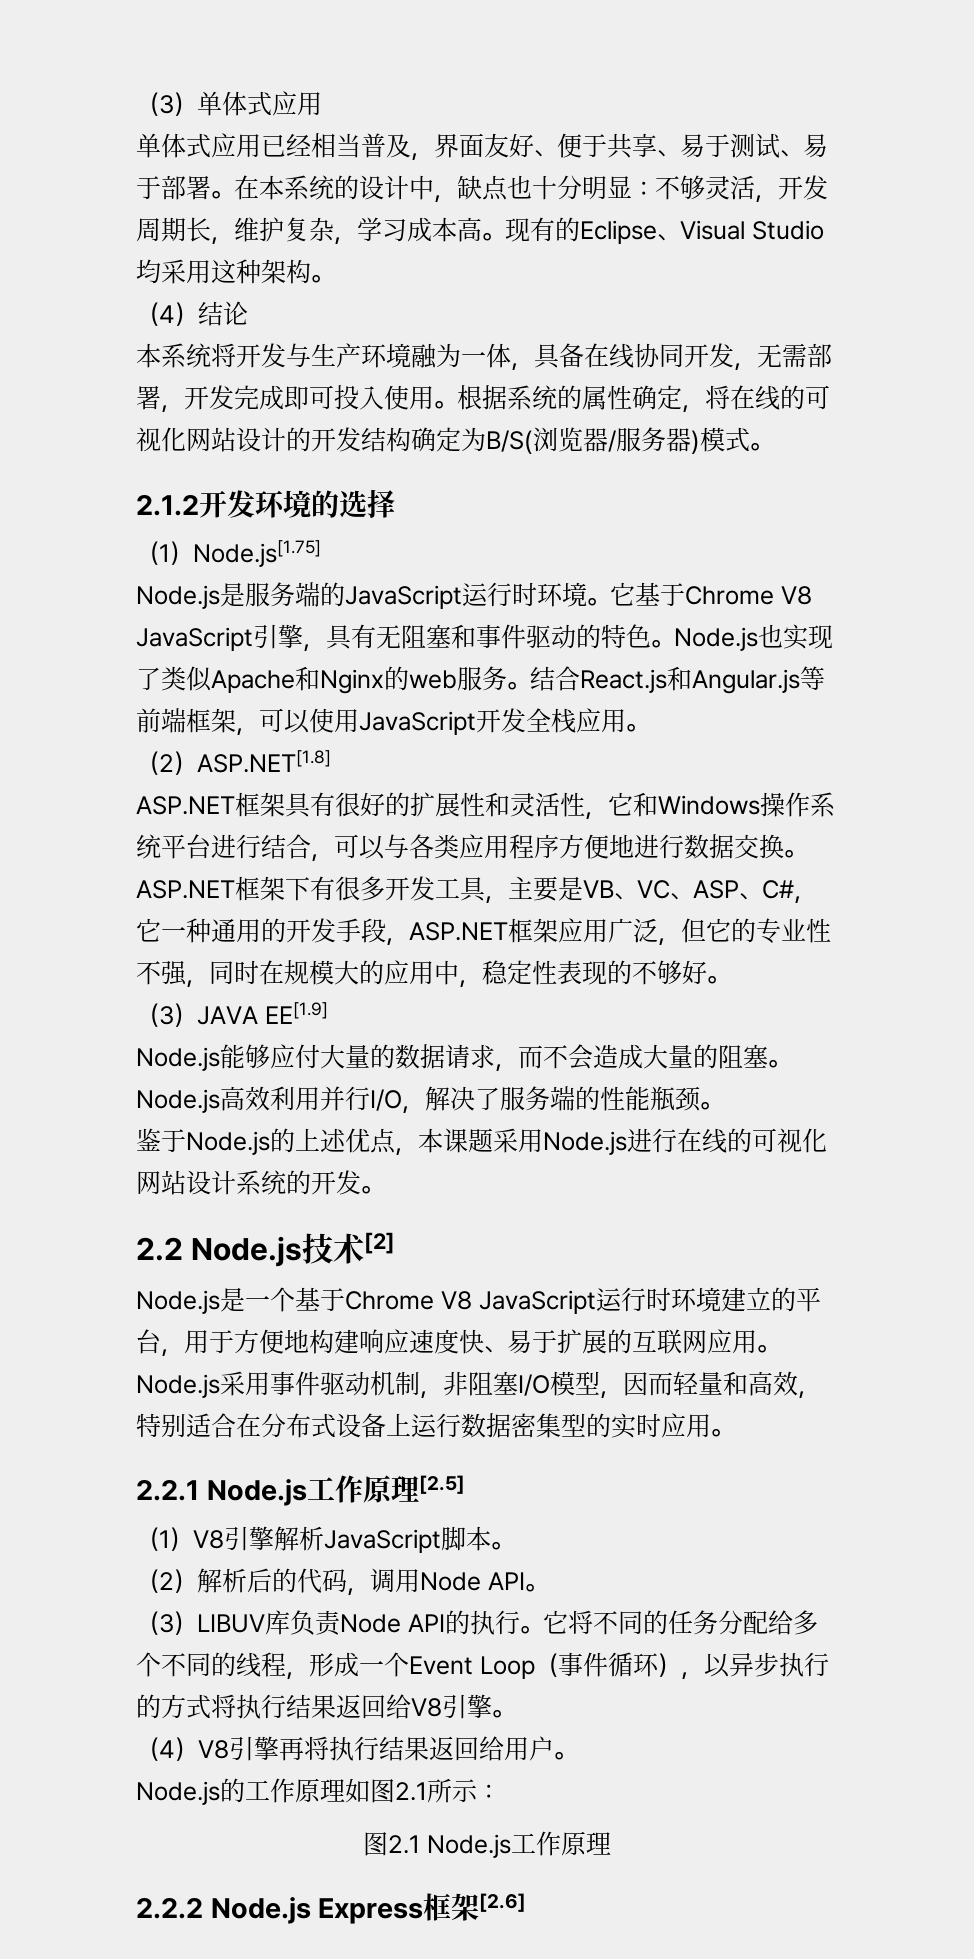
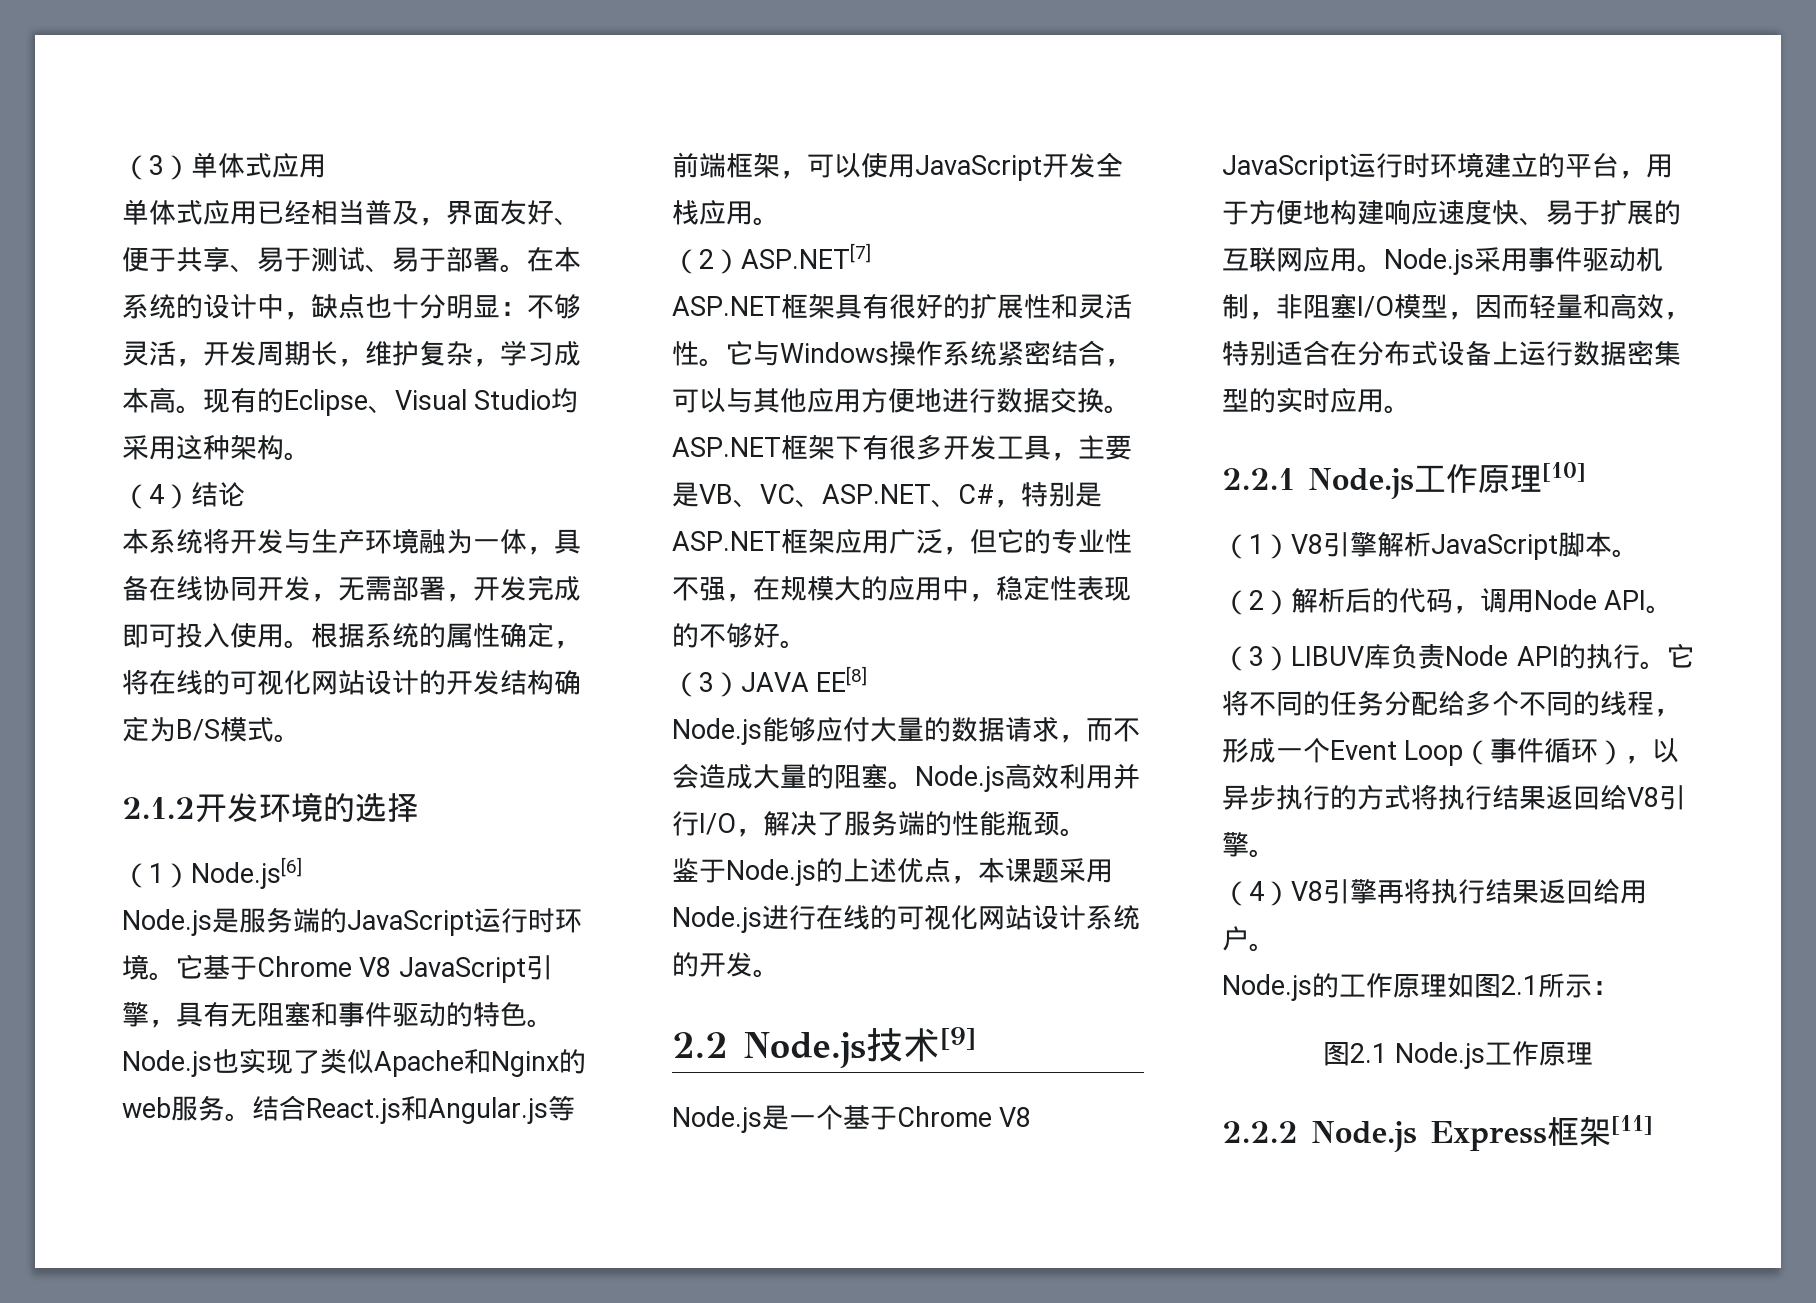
[486,427,700,454] B/S(浏览器/服务器) -> [176,719,220,741] B/S
[193,540,321,567] Node.js[1.75] -> [191,857,302,889] Node.js[6]
[197,750,331,773] ASP.NET[1.8] -> [741,243,871,269] ASP.NET[7]
[585,792,658,820] ，它和 -> [699,340,780,367] 。它与
[161,834,261,859] 平台进行 -> [997,340,1051,366] 紧密
[409,834,559,859] 各类应用程序 -> [753,388,861,413] 其他应用
[693,880,739,899] ASP -> [822,484,931,504] ASP.NET
[136,918,409,946] 它一种通用的开发手段， -> [1021,482,1102,507] 特别是
[209,960,259,985] 同时 -> (753, 597) none
[264,1002,328,1024] EE[1.9] -> [816,666,868,692] EE[8]
[364,1232,396,1254] [2] -> [940,1027,976,1050] [9]
[418,1475,465,1494] [2.5] -> [1542,462,1586,482] [10]
[479,1893,527,1912] [2.6] -> [1611,1115,1653,1135] [11]

